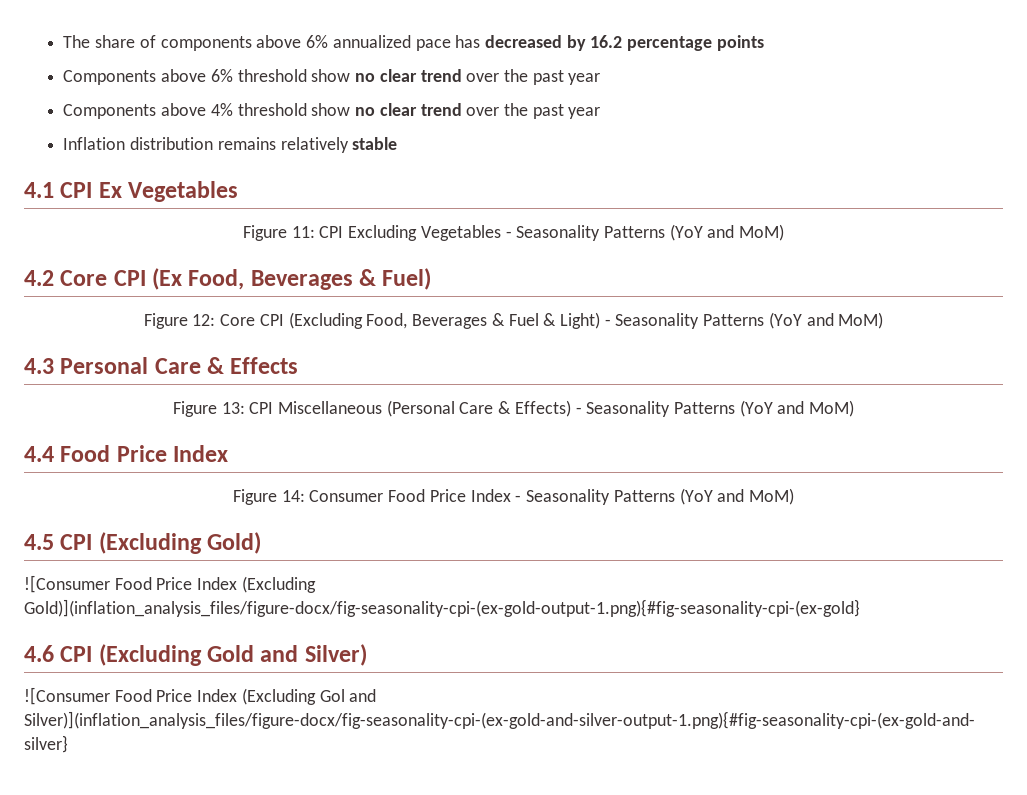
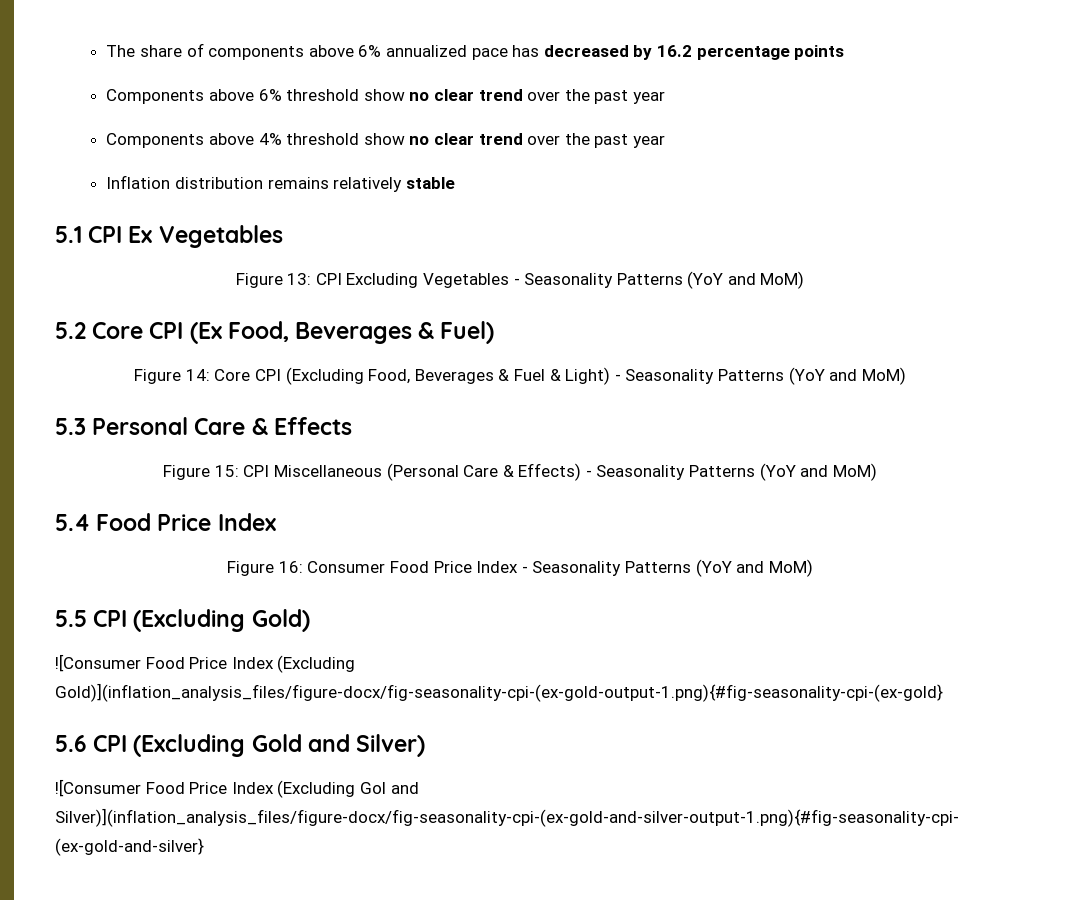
[24,182,54,198] 4.1 -> [55,226,82,243] 5.1
[291,226,315,238] 11: -> [287,273,312,285] 13:
[24,270,54,286] 4.2 -> [55,322,86,339] 5.2
[192,314,216,326] 12: -> [185,369,210,381] 14:
[24,358,54,374] 4.3 -> [55,418,86,435] 5.3
[221,402,245,414] 13: -> [214,465,239,477] 15:
[24,446,54,462] 4.4 -> [55,514,90,531] 5.4
[281,490,305,502] 14: -> [278,561,303,573] 16:
[24,534,54,550] 4.5 -> [55,610,87,627] 5.5
[24,645,54,662] 4.6 -> [55,735,87,752] 5.6

